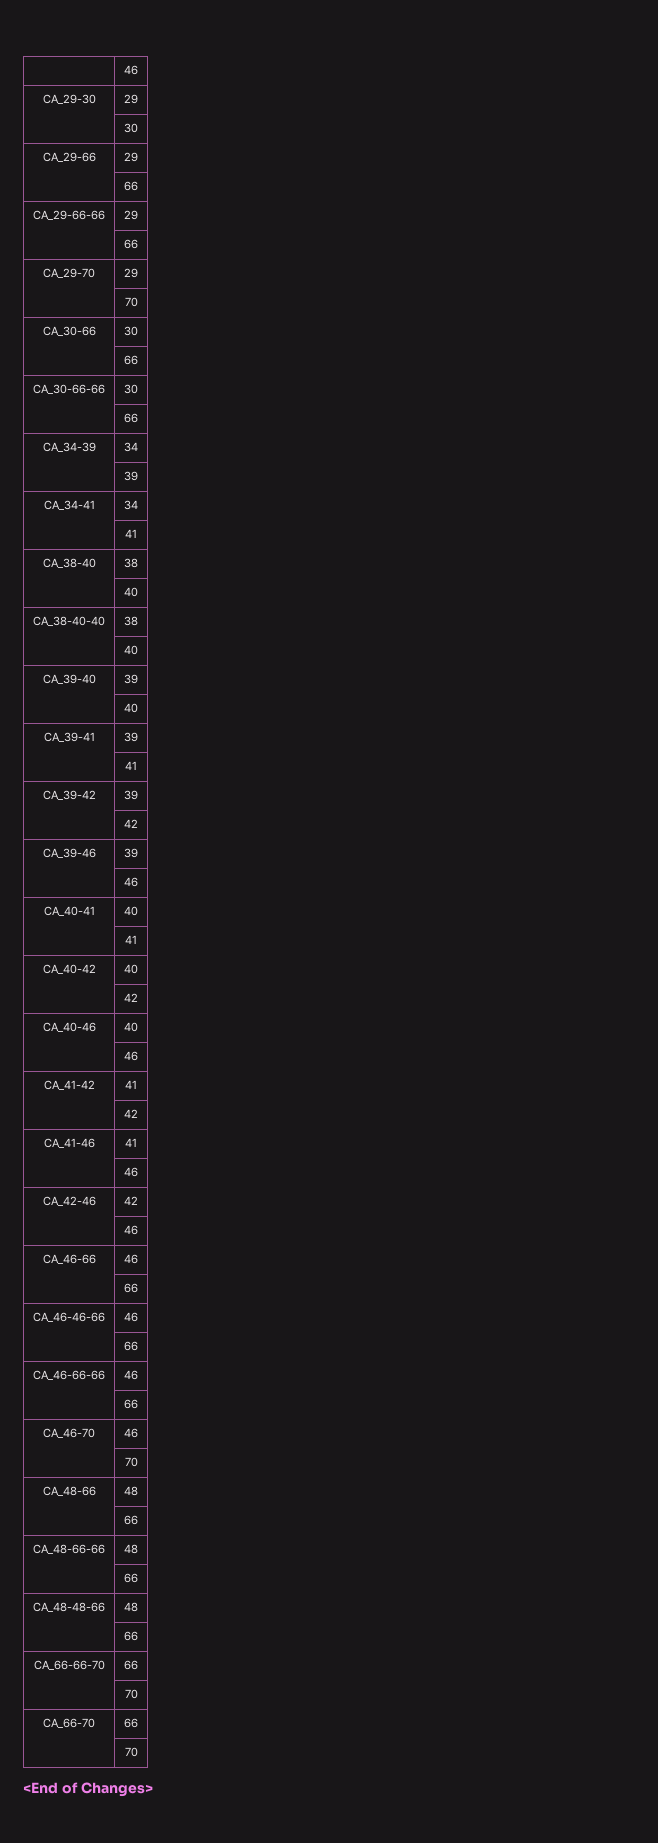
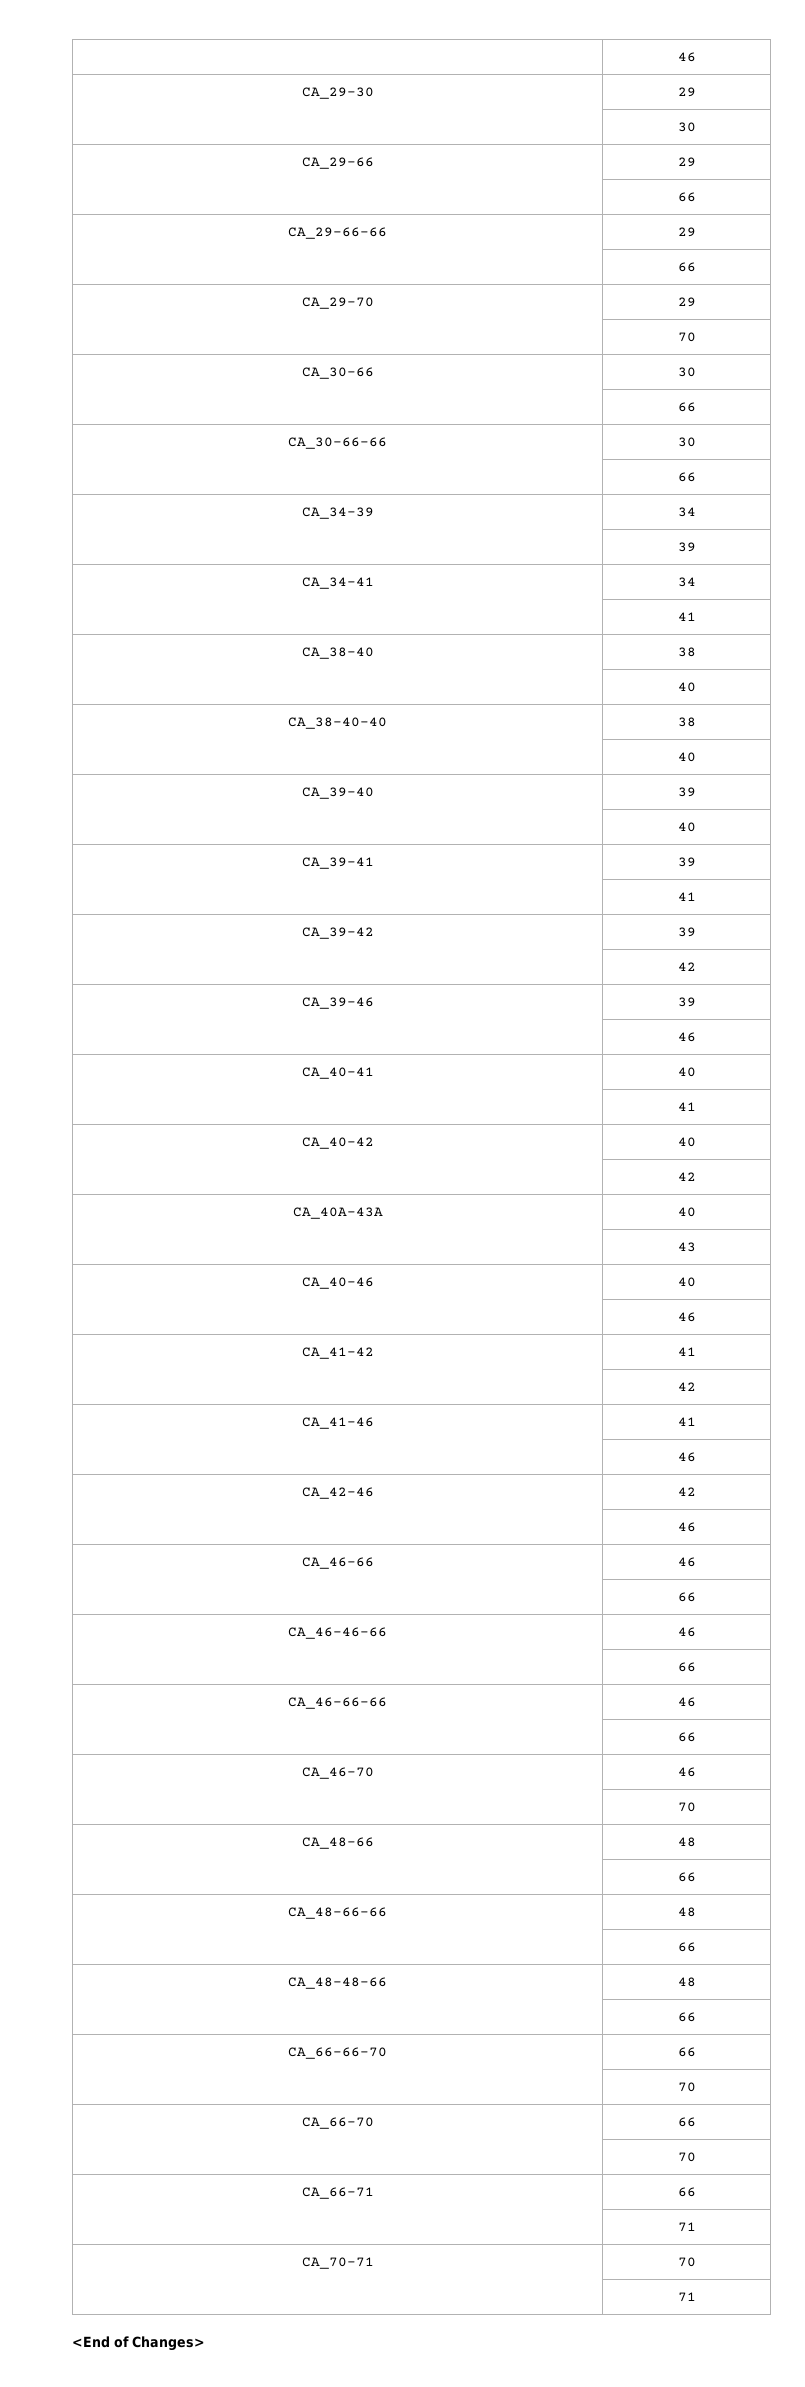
(138, 997) none -> [292,1207,383,1219] [677,1207,696,1217] [677,1242,696,1252] // CA_40A-43A | 40 // | 43
(138, 1752) none -> [301,2187,374,2199] [677,2187,696,2197] [677,2222,696,2232] [301,2257,374,2269] [677,2257,696,2267] [677,2292,696,2302] // CA_66-71 | 66 // | 71 // CA_70-71 | 70 // | 71

